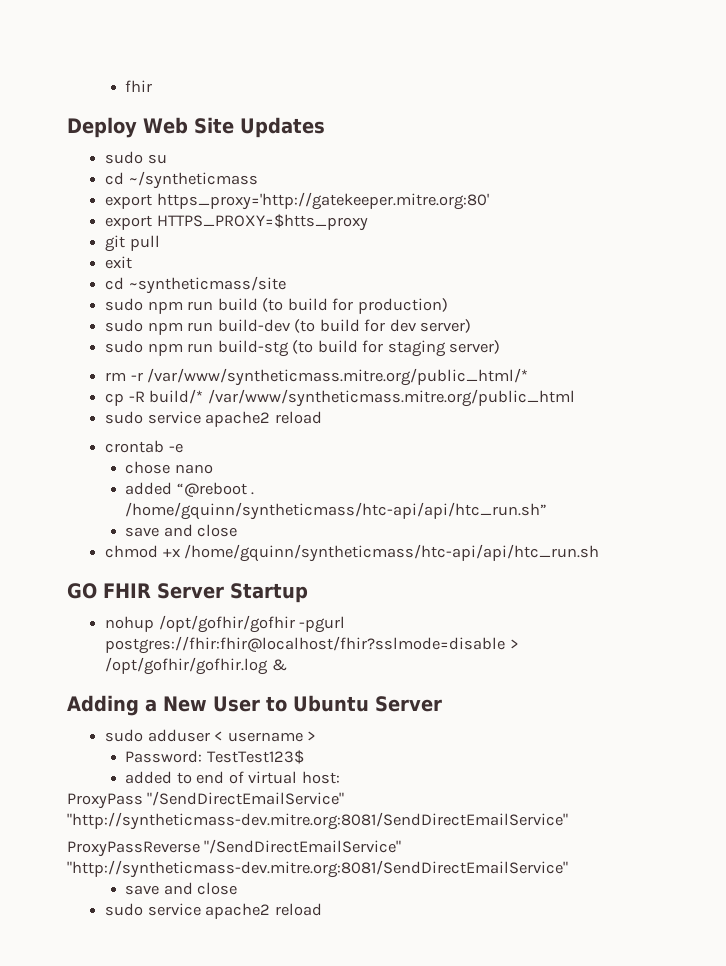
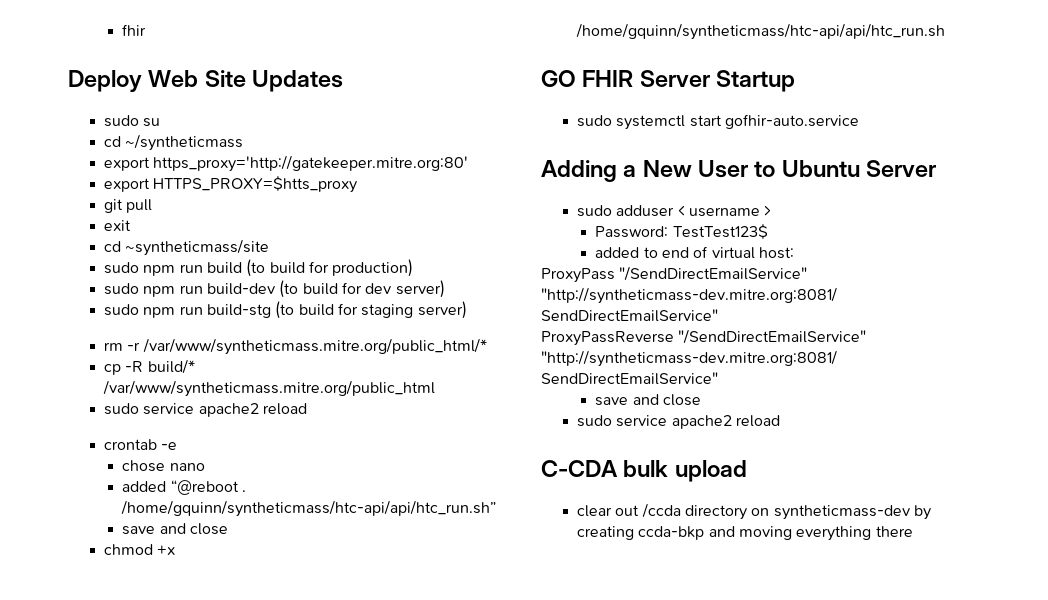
[105,615,346,633] [105,636,519,654] [105,657,287,675] nohup /opt/gofhir/gofhir -pgurl postgres://fhir:fhir@localhost/fhir?sslmode=disable > /opt/gofhir/gofhir.log & -> [577,114,860,130] sudo systemctl start gofhir-auto.service
(322, 909) none -> [541,460,747,482] [577,503,931,520] [577,526,913,541] // C-CDA bulk upload // clear out /ccda directory on syntheticmass-dev by creating ccda-bkp and moving everything there

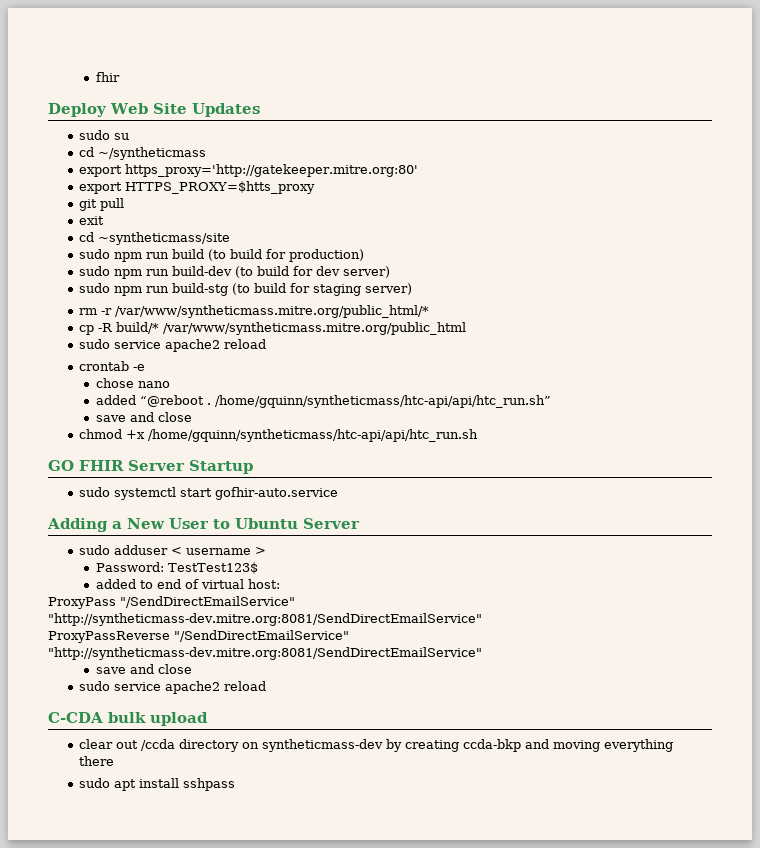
(913, 531) none -> [79,778,236,791] // sudo apt install sshpass

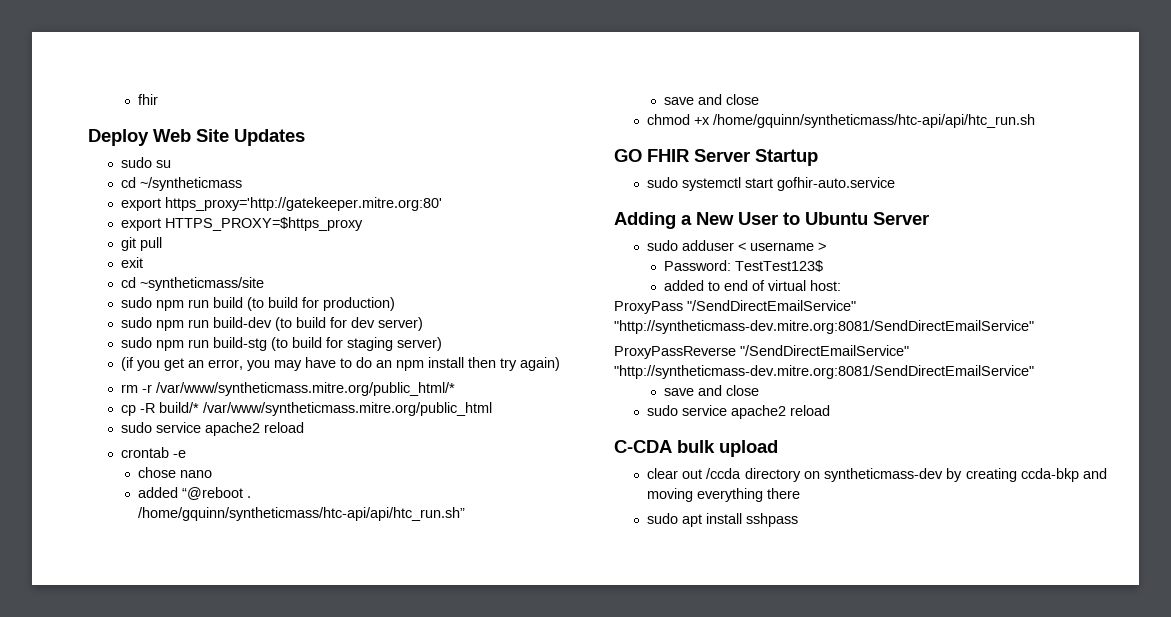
[125,181,316,194] HTTPS_PROXY=$htts_proxy -> [164,217,363,231] HTTPS_PROXY=$https_proxy
(413, 289) none -> [120,357,560,371] // (if you get an error, you may have to do an npm install then try again)

